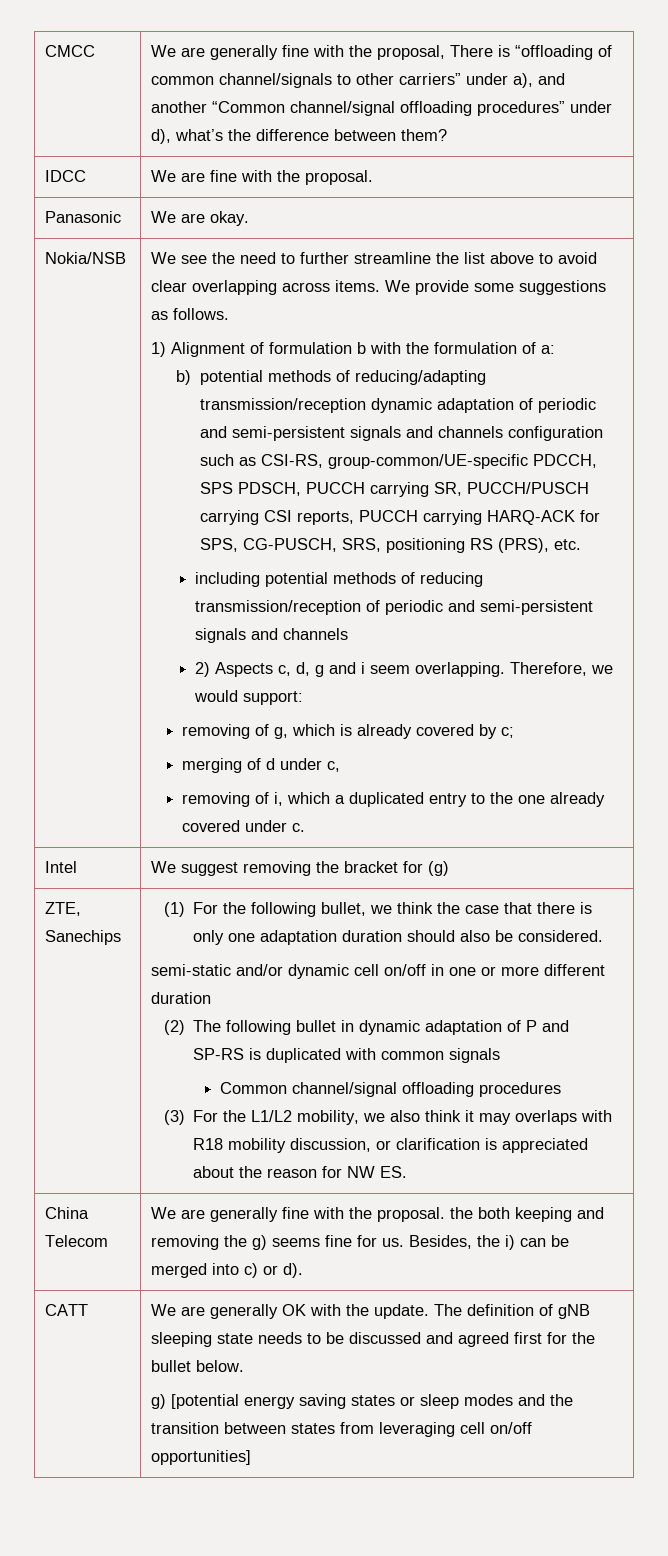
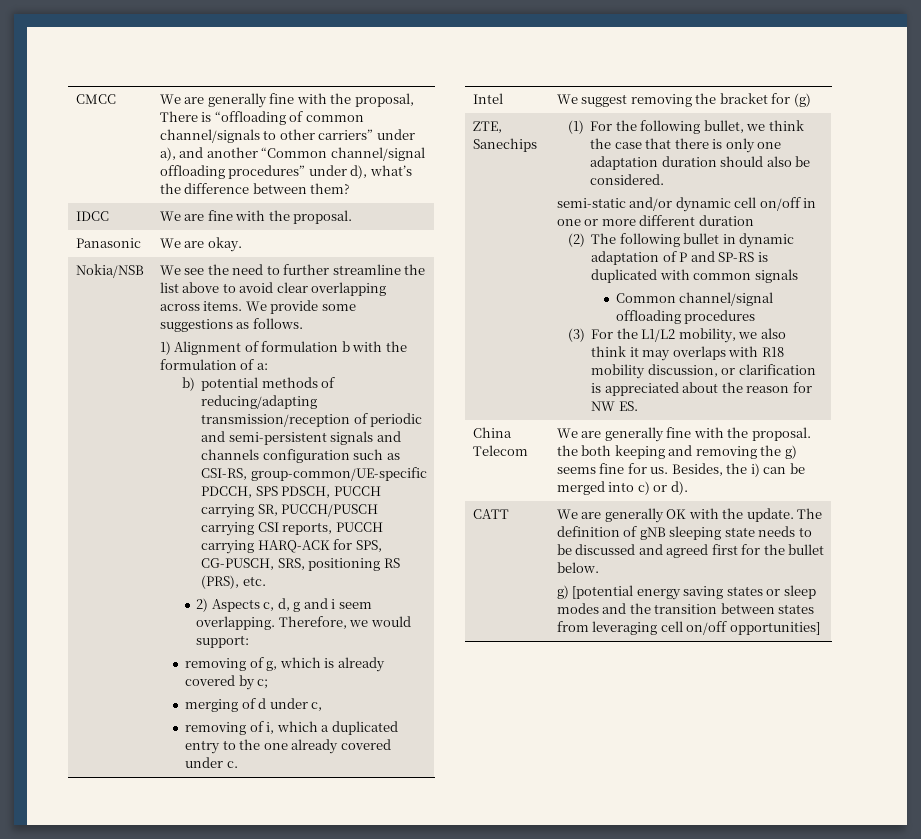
[370,398,514,413] dynamic adaptation -> (351, 420) none
[194,572,483,587] [194,600,593,615] [194,628,348,643] // including potential methods of reducing transmission/reception of periodic and semi-persistent signals and channels -> (266, 581) none

